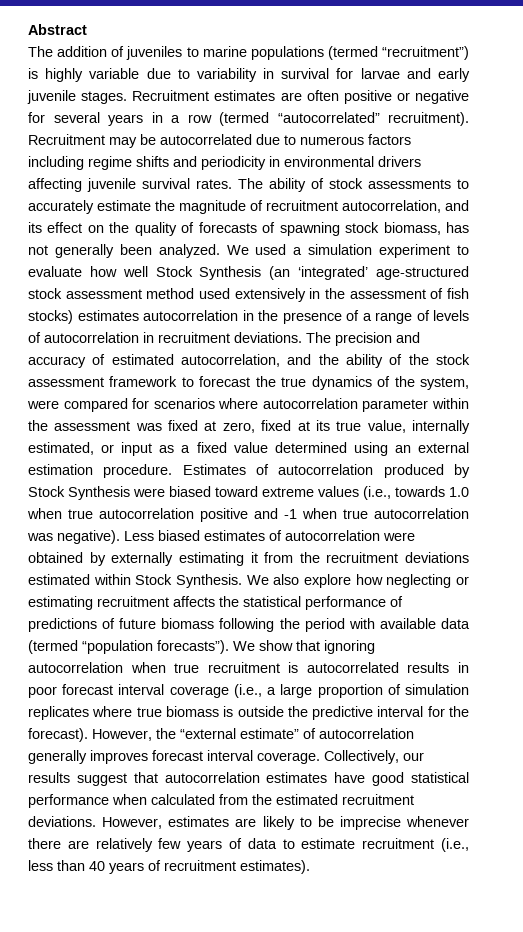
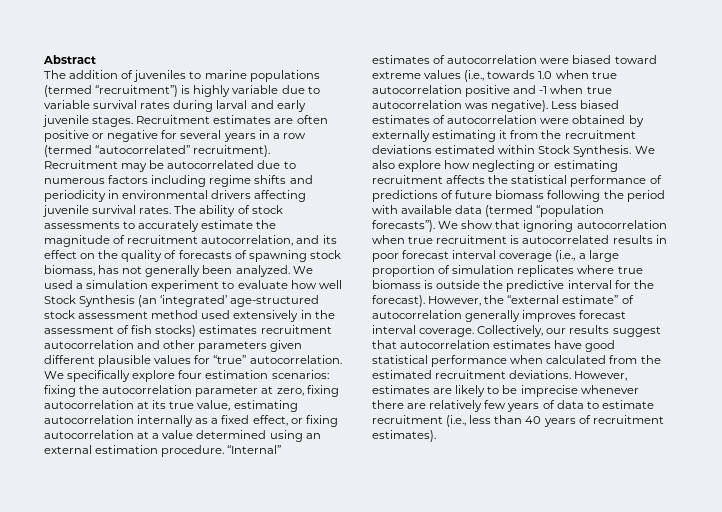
[196,68,400,82] variability in survival for larvae -> [44,100,248,112] variable survival rates during larval
[143,310,469,324] [28,332,420,346] [28,354,470,368] [28,376,470,390] [27,398,469,412] [28,420,471,434] [28,442,227,456] autocorrelation in the presence of a range of levels of autocorrelation in recruitment deviations. The precision and accuracy of estimated autocorrelation, and the ability of the stock assessment framework to forecast the true dynamics of the system, were compared for scenarios where autocorrelation parameter within the assessment was fixed at zero, fixed at its true value, internally estimated, or input as a fixed -> [260,325,332,334] [44,340,303,352] [44,355,342,367] [44,370,329,382] [44,385,339,397] [44,400,298,412] [44,415,338,427] [44,430,160,439] recruitment autocorrelation and other parameters given different plausible values for “true” autocorrelation. We specifically explore four estimation scenarios: fixing the autocorrelation parameter at zero, fixing autocorrelation at its true value, estimating autocorrelation internally as a fixed effect, or fixing autocorrelation at a
[182,464,470,478] [28,486,130,500] Estimates of autocorrelation produced by Stock Synthesis -> [227,445,282,454] [372,55,538,64] “Internal” estimates of autocorrelation

